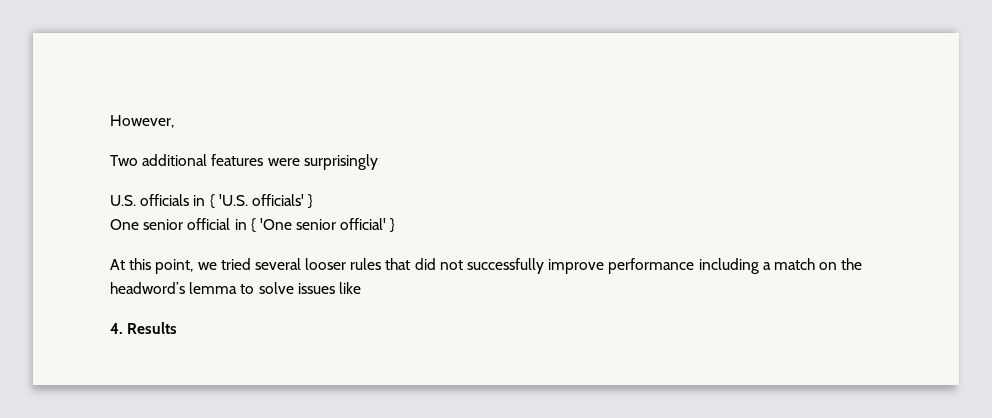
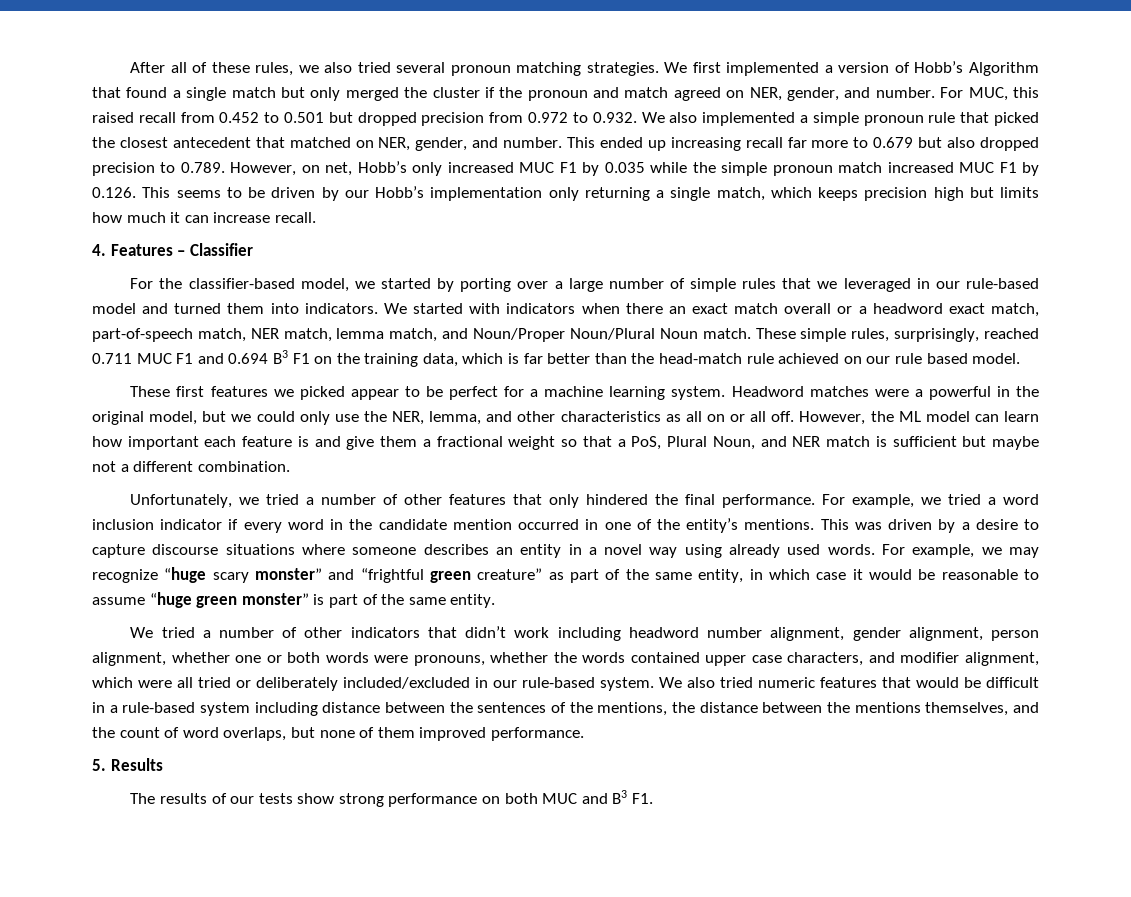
[110,115,174,128] [110,154,378,170] [110,194,314,209] [110,218,396,233] [110,258,863,274] [110,282,361,294] [110,322,178,334] However, // Two additional features were surprisingly // U.S. officials in { 'U.S. officials' } // One senior official in { 'One senior official' } // At this point, we tried several looser rules that did not successfully improve performance including a match on the headword’s lemma to solve issues like // 4. Results -> [130,61,1039,76] [92,87,1040,101] [92,112,1040,126] [92,137,1040,151] [92,161,1039,176] [92,186,1039,201] [92,212,316,223] [92,243,253,256] [130,278,1039,292] [92,303,1039,317] [92,328,1039,342] [92,350,1021,367] [130,386,1039,400] [92,411,1039,425] [92,436,1040,450] [92,461,290,472] [130,494,1040,508] [92,518,1040,533] [92,544,1039,558] [92,567,1040,583] [92,592,496,608] [130,626,1039,641] [92,652,1039,666] [92,677,1039,691] [92,702,1039,716] [92,727,584,741] [92,758,163,771] [130,790,654,807] After all of these rules, we also tried several pronoun matching strategies. We first implemented a version of Hobb’s Algorithm that found a single match but only merged the cluster if the pronoun and match agreed on NER, gender, and number. For MUC, this raised recall from 0.452 to 0.501 but dropped precision from 0.972 to 0.932. We also implemented a simple pronoun rule that picked the closest antecedent that matched on NER, gender, and number. This ended up increasing recall far more to 0.679 but also dropped precision to 0.789. However, on net, Hobb’s only increased MUC F1 by 0.035 while the simple pronoun match increased MUC F1 by 0.126. This seems to be driven by our Hobb’s implementation only returning a single match, which keeps precision high but limits how much it can increase recall. // 4. Features – Classifier // For the classifier-based model, we started by porting over a large number of simple rules that we leveraged in our rule-based model and turned them into indicators. We started with indicators when there an exact match overall or a headword exact match, part-of-speech match, NER match, lemma match, and Noun/Proper Noun/Plural Noun match. These simple rules, surprisingly, reached 0.711 MUC F1 and 0.694 B3 F1 on the training data, which is far better than the head-match rule achieved on our rule based model. // These first features we picked appear to be perfect for a machine learning system. Headword matches were a powerful in the original model, but we could only use the NER, lemma, and other characteristics as all on or all off. However, the ML model can learn how important each feature is and give them a fractional weight so that a PoS, Plural Noun, and NER match is sufficient but maybe not a different combination. // Unfortunately, we tried a number of other features that only hindered the final performance. For example, we tried a word inclusion indicator if every word in the candidate mention occurred in one of the entity’s mentions. This was driven by a desire to capture discourse situations where someone describes an entity in a novel way using already used words. For example, we may recognize “huge scary monster” and “frightful green creature” as part of the same entity, in which case it would be reasonable to assume “huge green monster” is part of the same entity. // We tried a number of other indicators that didn’t work including headword number alignment, gender alignment, person alignment, whether one or both words were pronouns, whether the words contained upper case characters, and modifier alignment, which were all tried or deliberately included/excluded in our rule-based system. We also tried numeric features that would be difficult in a rule-based system including distance between the sentences of the mentions, the distance between the mentions themselves, and the count of word overlaps, but none of them improved performance. // 5. Results // The results of our tests show strong performance on both MUC and B3 F1.

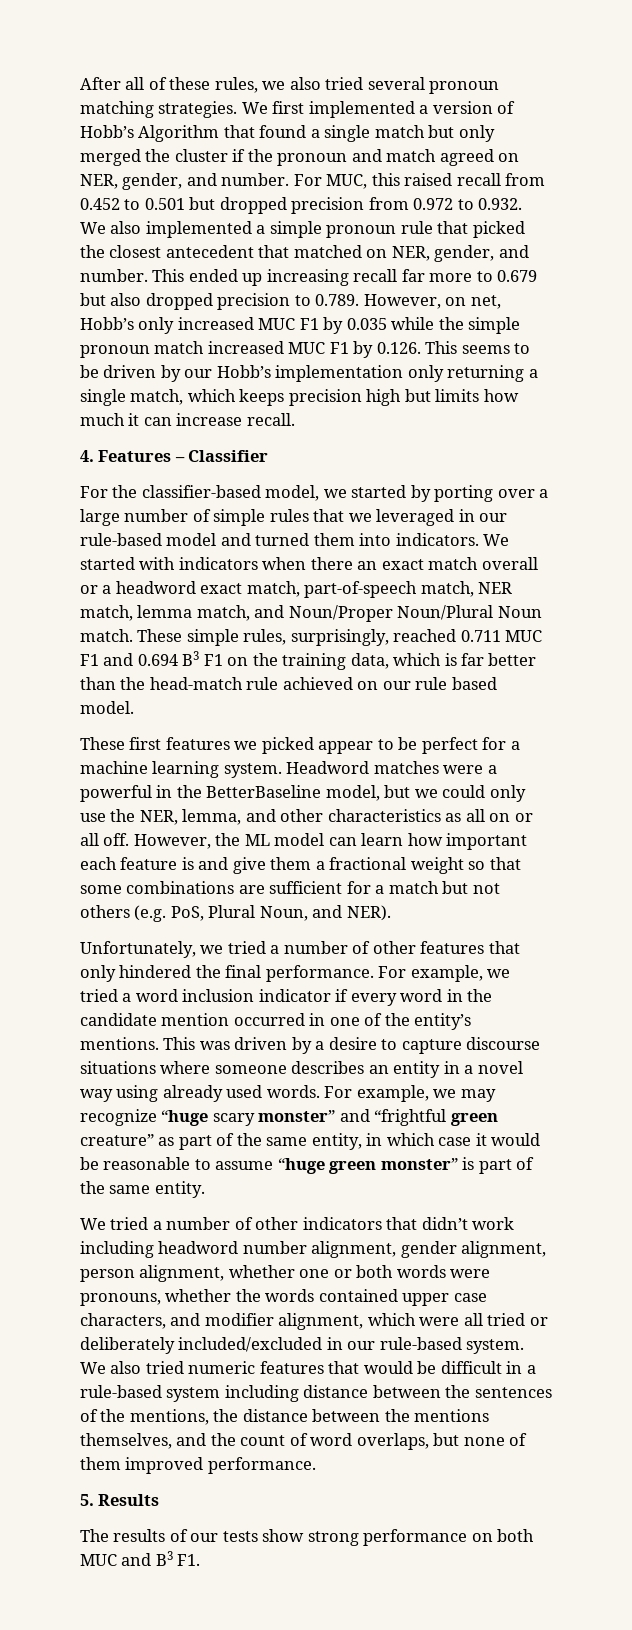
[92,411,144,425] original -> [206,785,322,798] BetterBaseline
[617,436,1040,450] [92,461,290,472] a PoS, Plural Noun, and NER match is sufficient but maybe not a different combination. -> [80,881,500,894] [80,905,391,922] some combinations are sufficient for a match but not others (e.g. PoS, Plural Noun, and NER).

